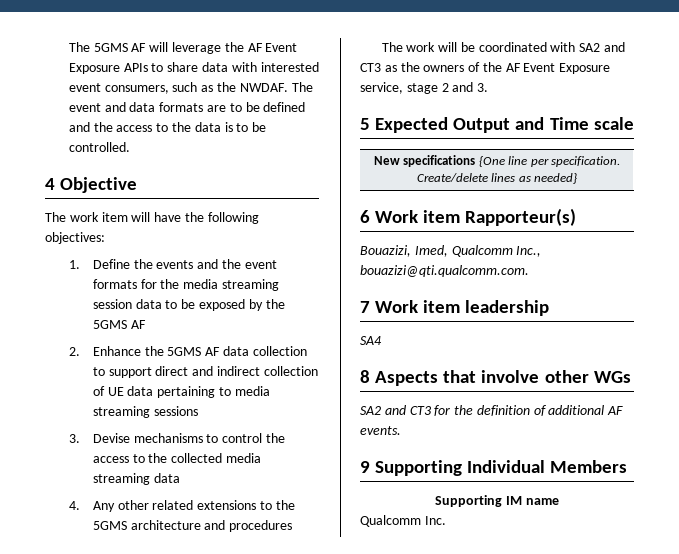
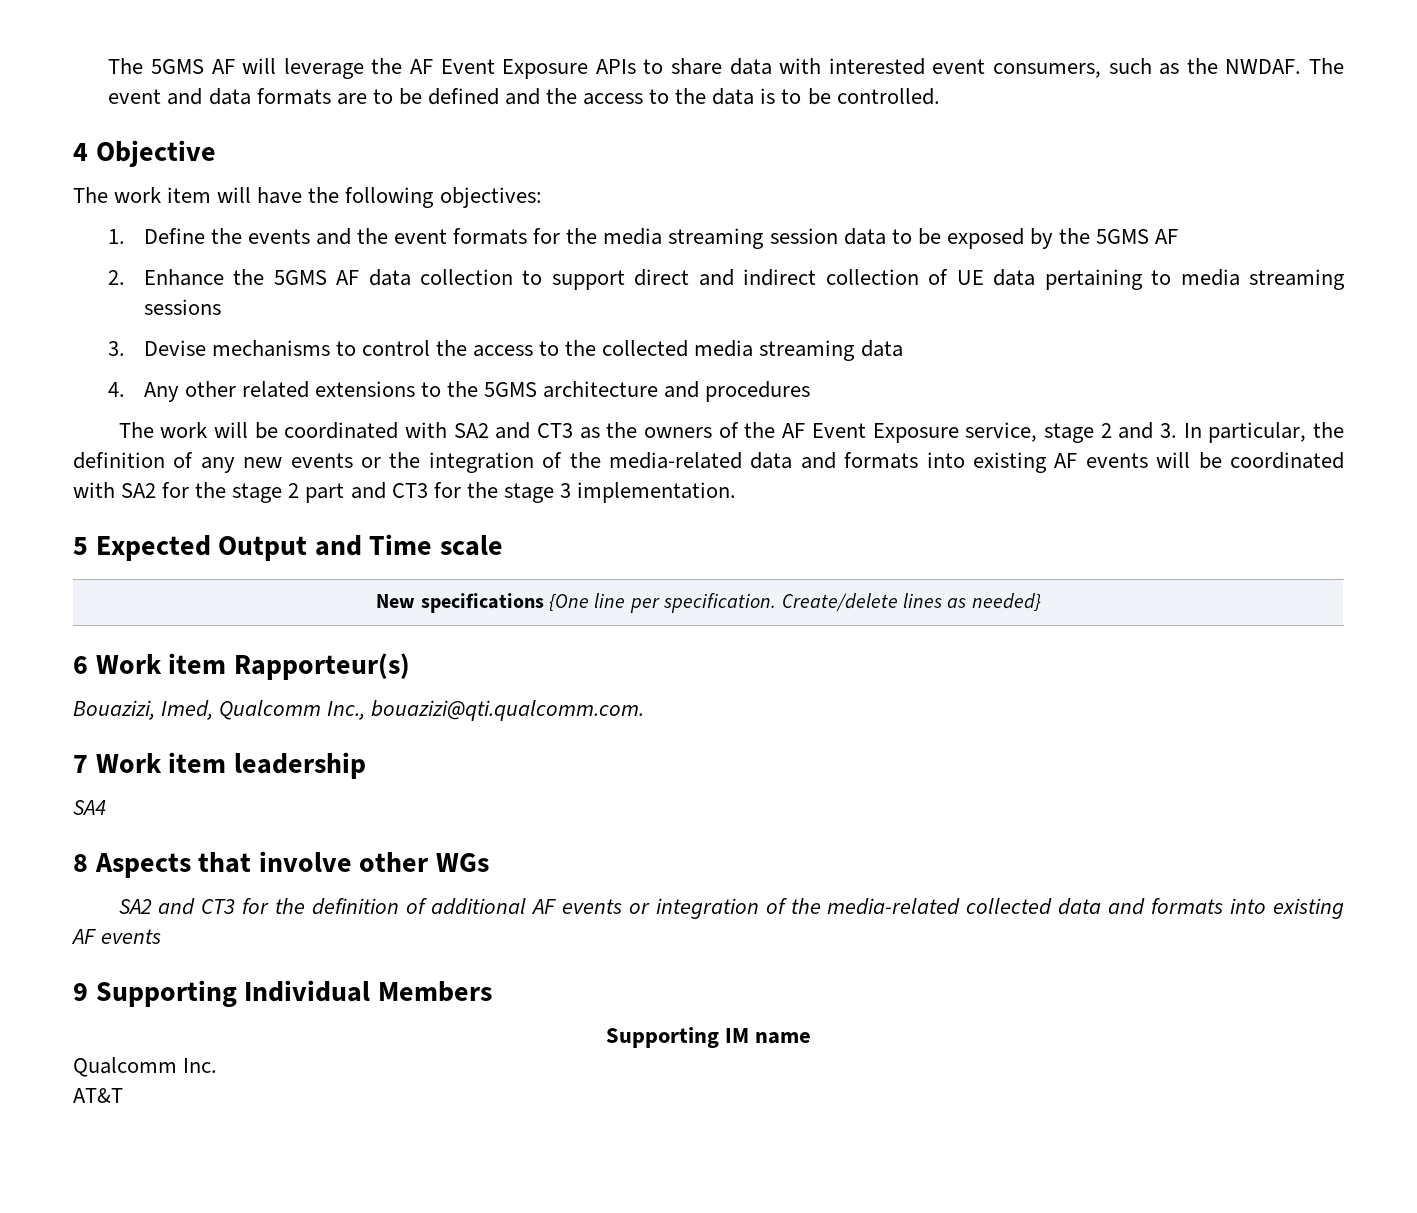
(489, 87) none -> [1183,422,1345,443] [73,452,1344,473] [73,482,736,503] In particular, the definition of any new events or the integration of the media-related data and formats into existing AF events will be coordinated with SA2 for the stage 2 part and CT3 for the stage 3 implementation.
[360,426,401,435] events. -> [561,898,1344,919] [71,929,162,944] events or integration of the media-related collected data and formats into existing AF events
(446, 520) none -> [73,1088,123,1103] // AT&T

